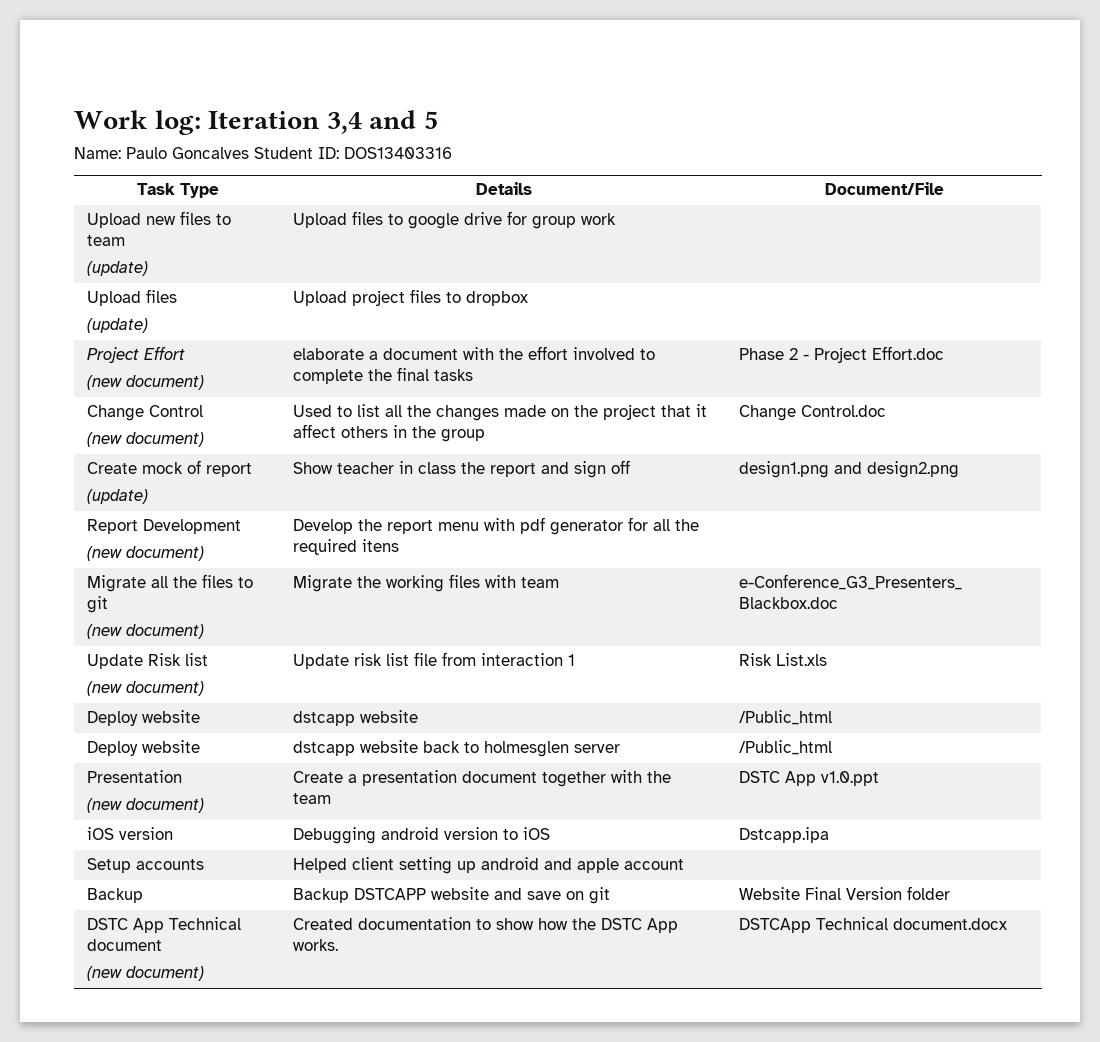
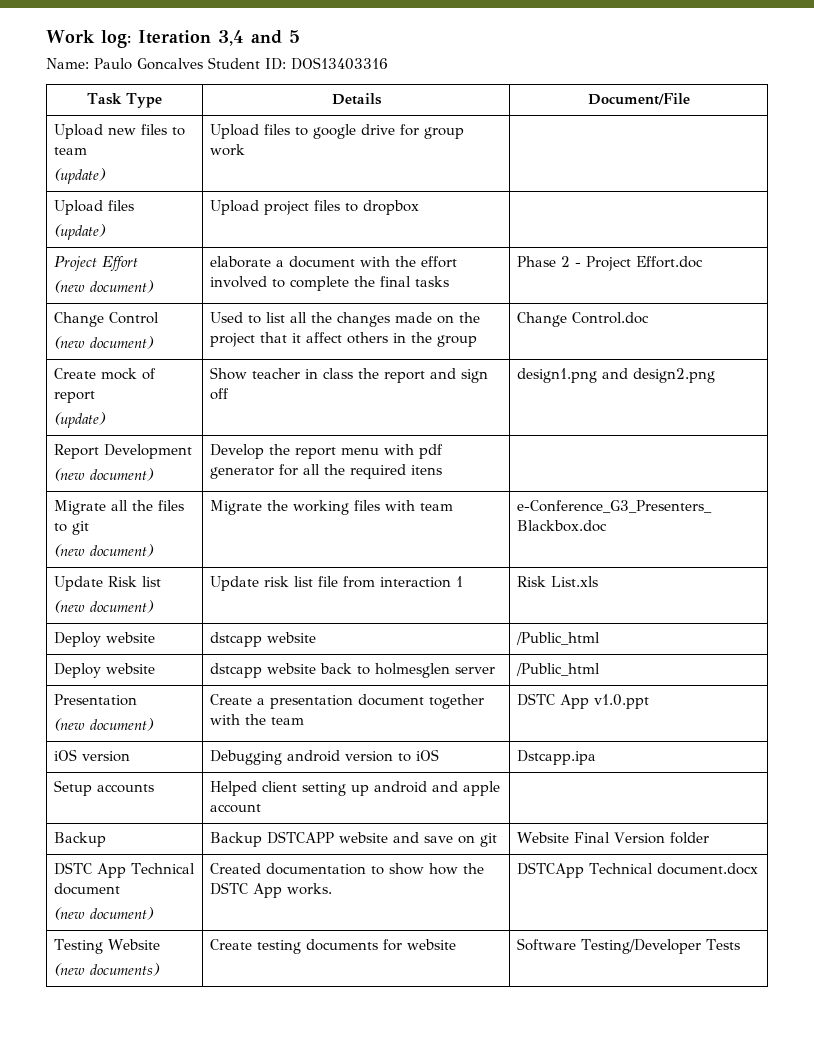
(1008, 924) none -> [54,939,161,954] [54,963,161,976] [210,939,457,954] [517,938,741,954] // Testing Website // (new documents) | Create testing documents for website | Software Testing/Developer Tests

